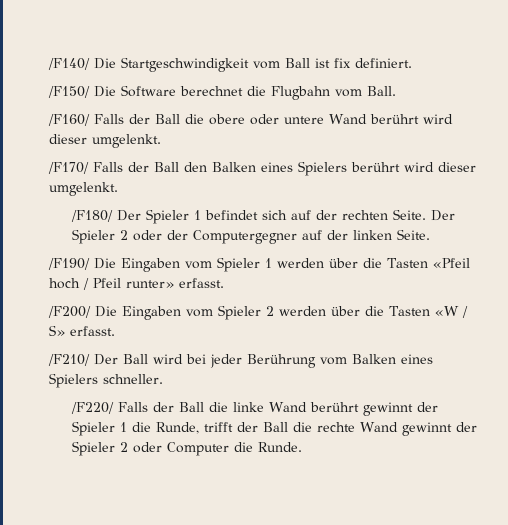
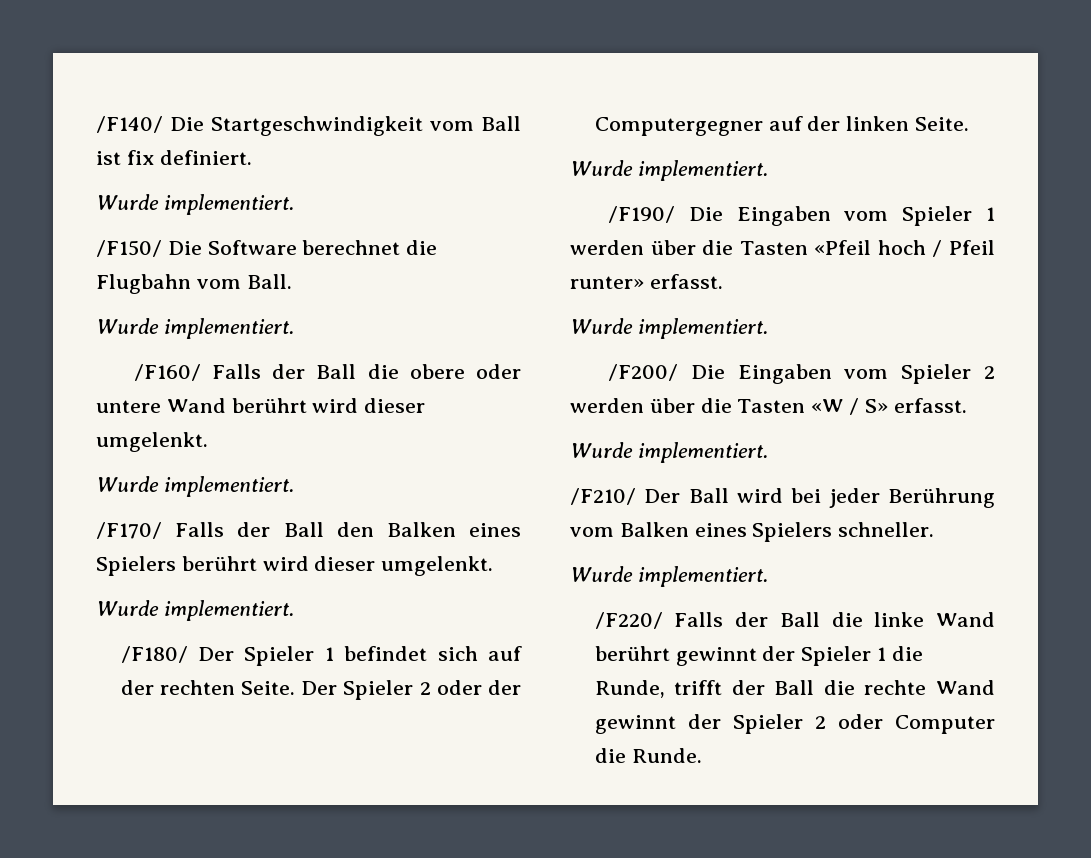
(412, 63) none -> [96,194,294,215] // Wurde implementiert.
(396, 91) none -> [96,318,294,339] // Wurde implementiert.
(161, 141) none -> [96,476,294,497] // Wurde implementiert.
(118, 189) none -> [96,600,294,621] // Wurde implementiert.
(431, 234) none -> [570,160,768,181] // Wurde implementiert.
(224, 283) none -> [570,318,768,339] // Wurde implementiert.
(115, 331) none -> [570,442,768,463] // Wurde implementiert.
(163, 379) none -> [570,566,768,587] // Wurde implementiert.

